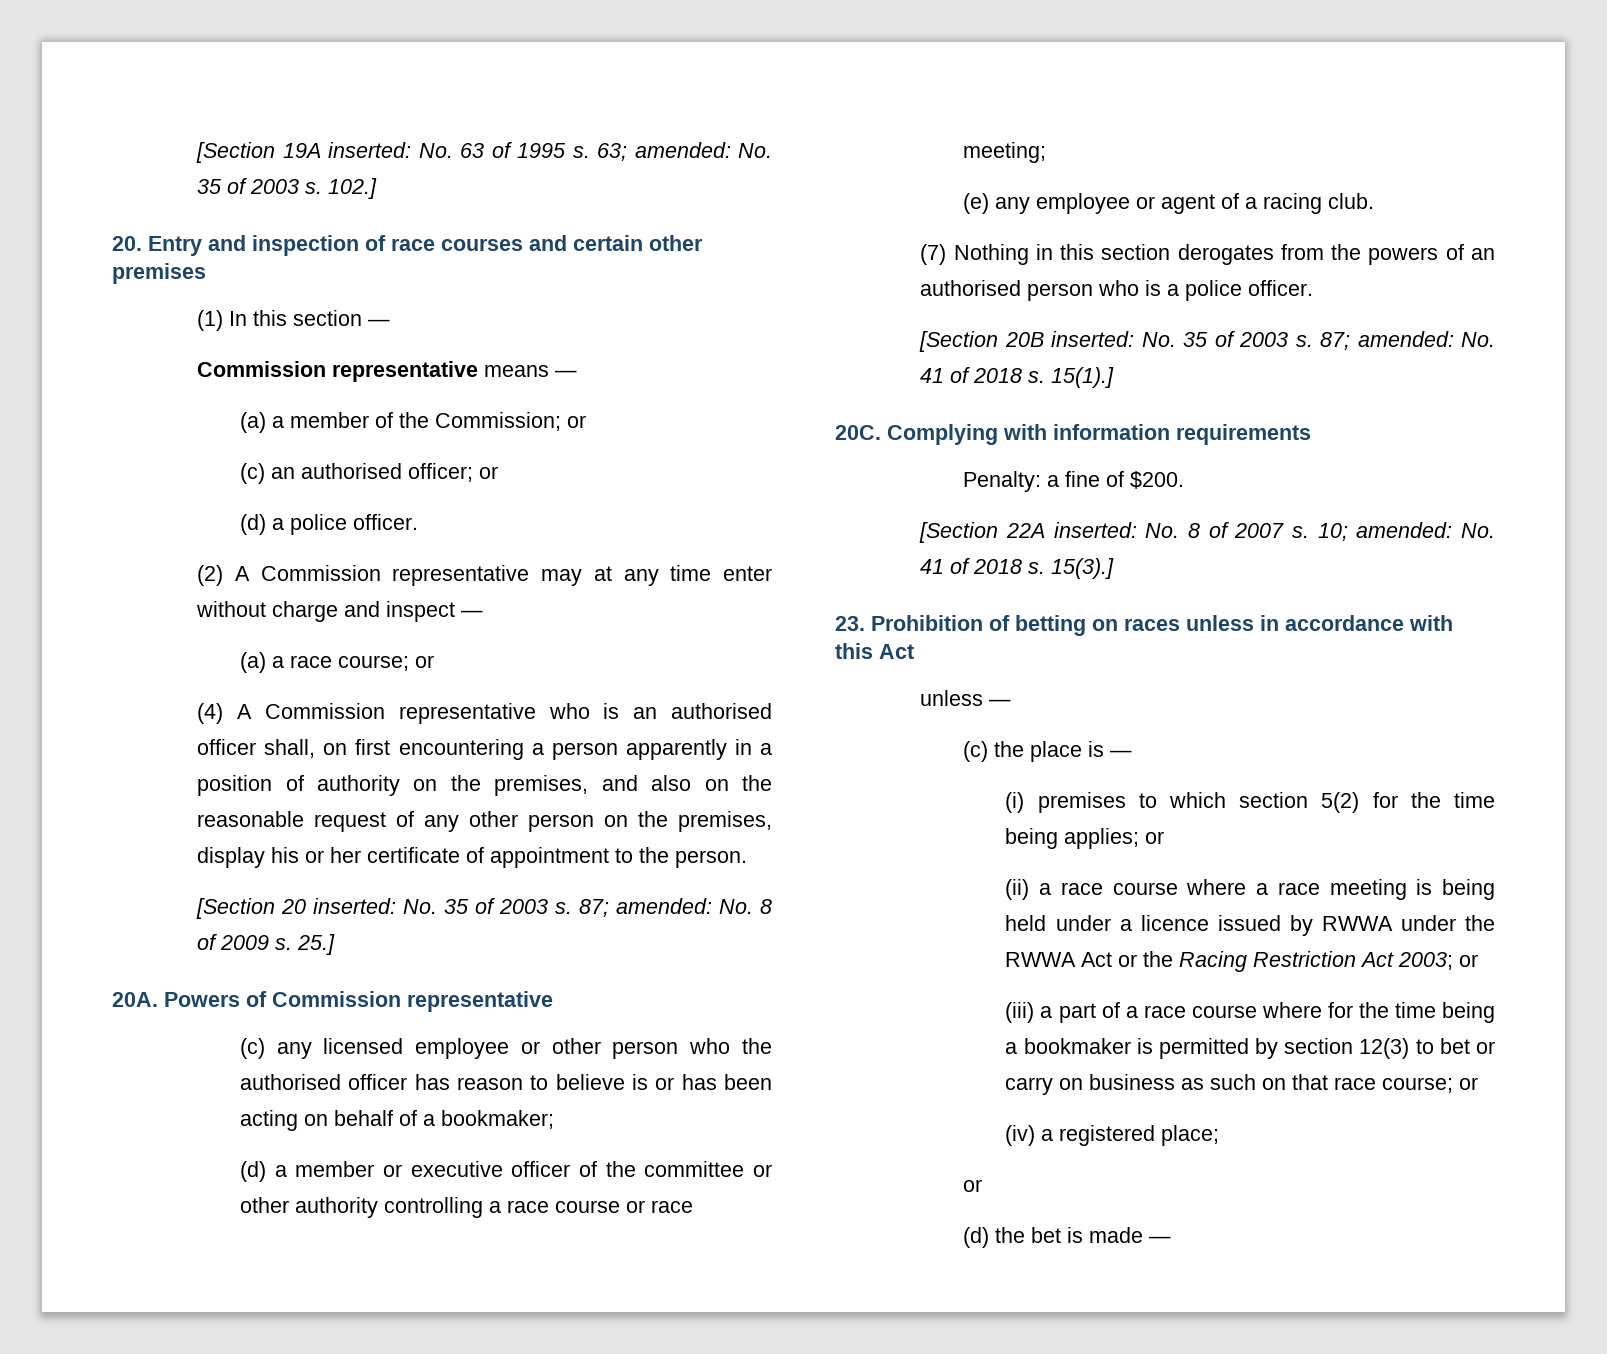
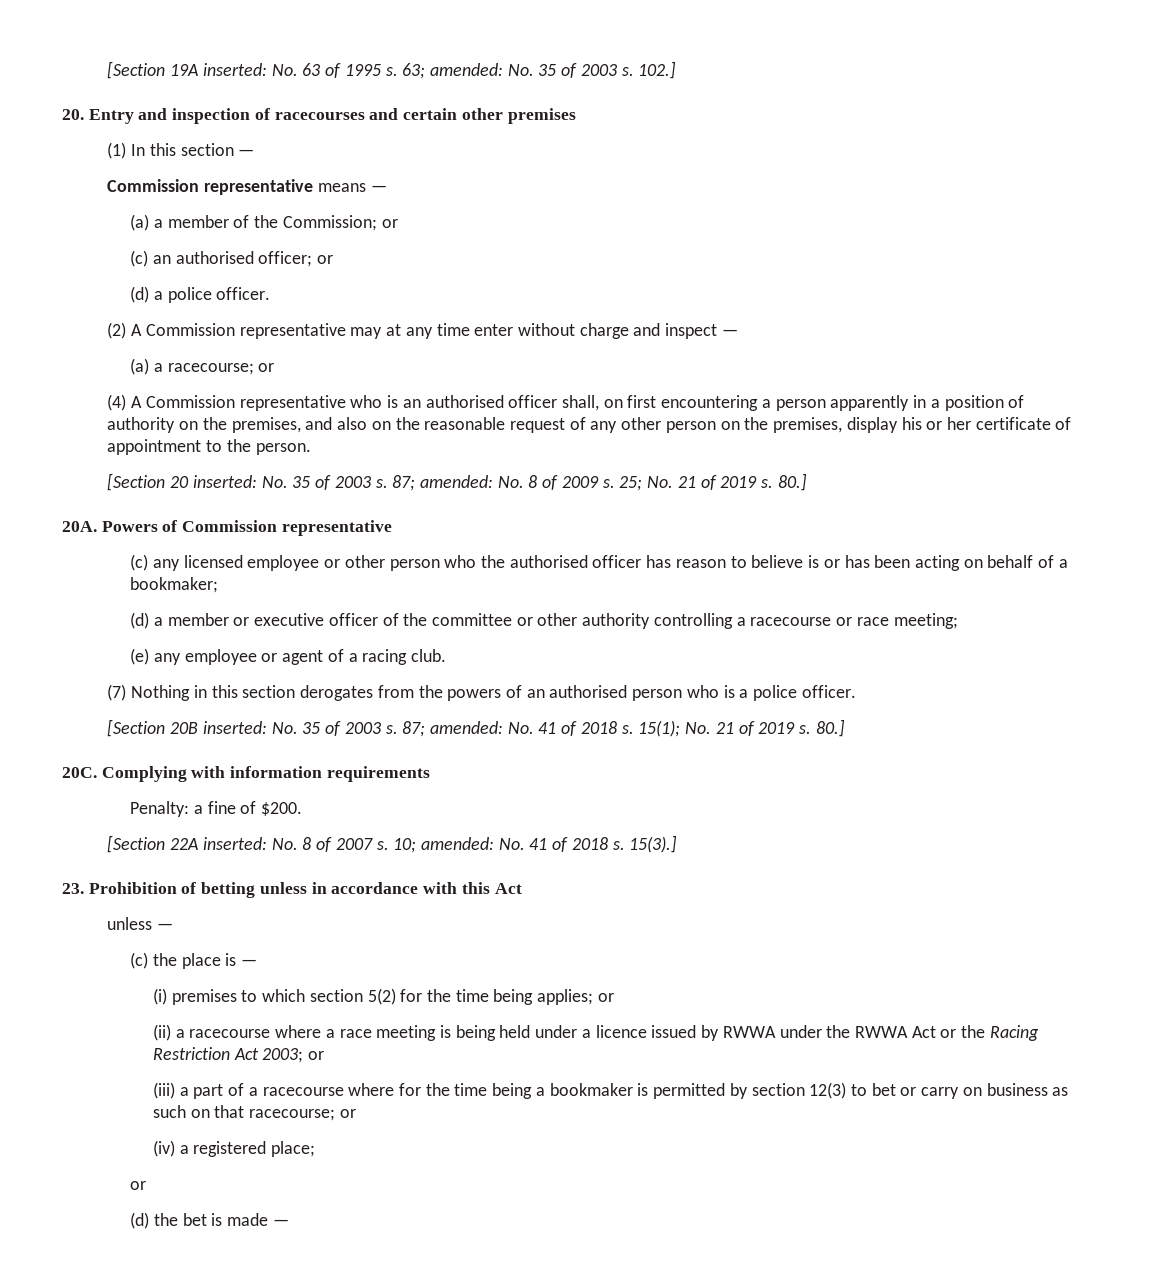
[391,238,523,251] race courses -> [274,112,365,120] racecourses
[289,655,409,671] race course; -> [167,363,254,375] racecourse;
[297,934,336,955] 25.] -> [619,473,807,491] 25; No. 21 of 2019 s. 80.]
[506,1200,620,1213] race course -> [750,617,832,626] racecourse
[1051,367,1115,388] 15(1).] -> [638,719,845,737] 15(1); No. 21 of 2019 s. 80.]
[1092,618,1180,631] on races -> (256, 890) none
[1060,882,1178,895] race course -> [189,1029,271,1038] racecourse
[1143,1005,1257,1018] race course -> [262,1087,344,1096] racecourse
[1334,1077,1454,1093] race course; -> [249,1109,336,1121] racecourse;

